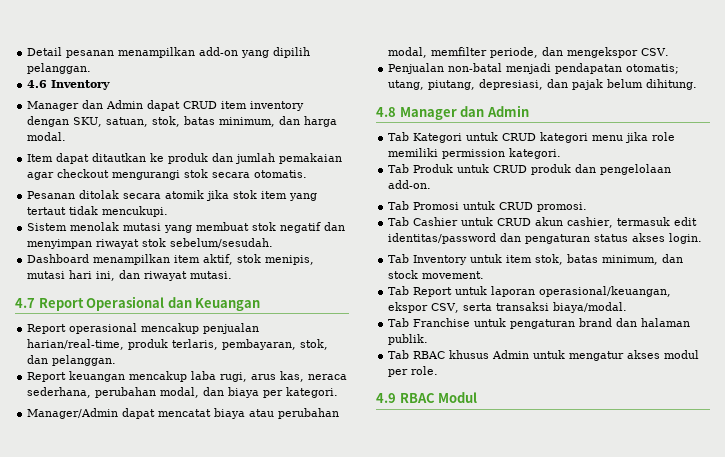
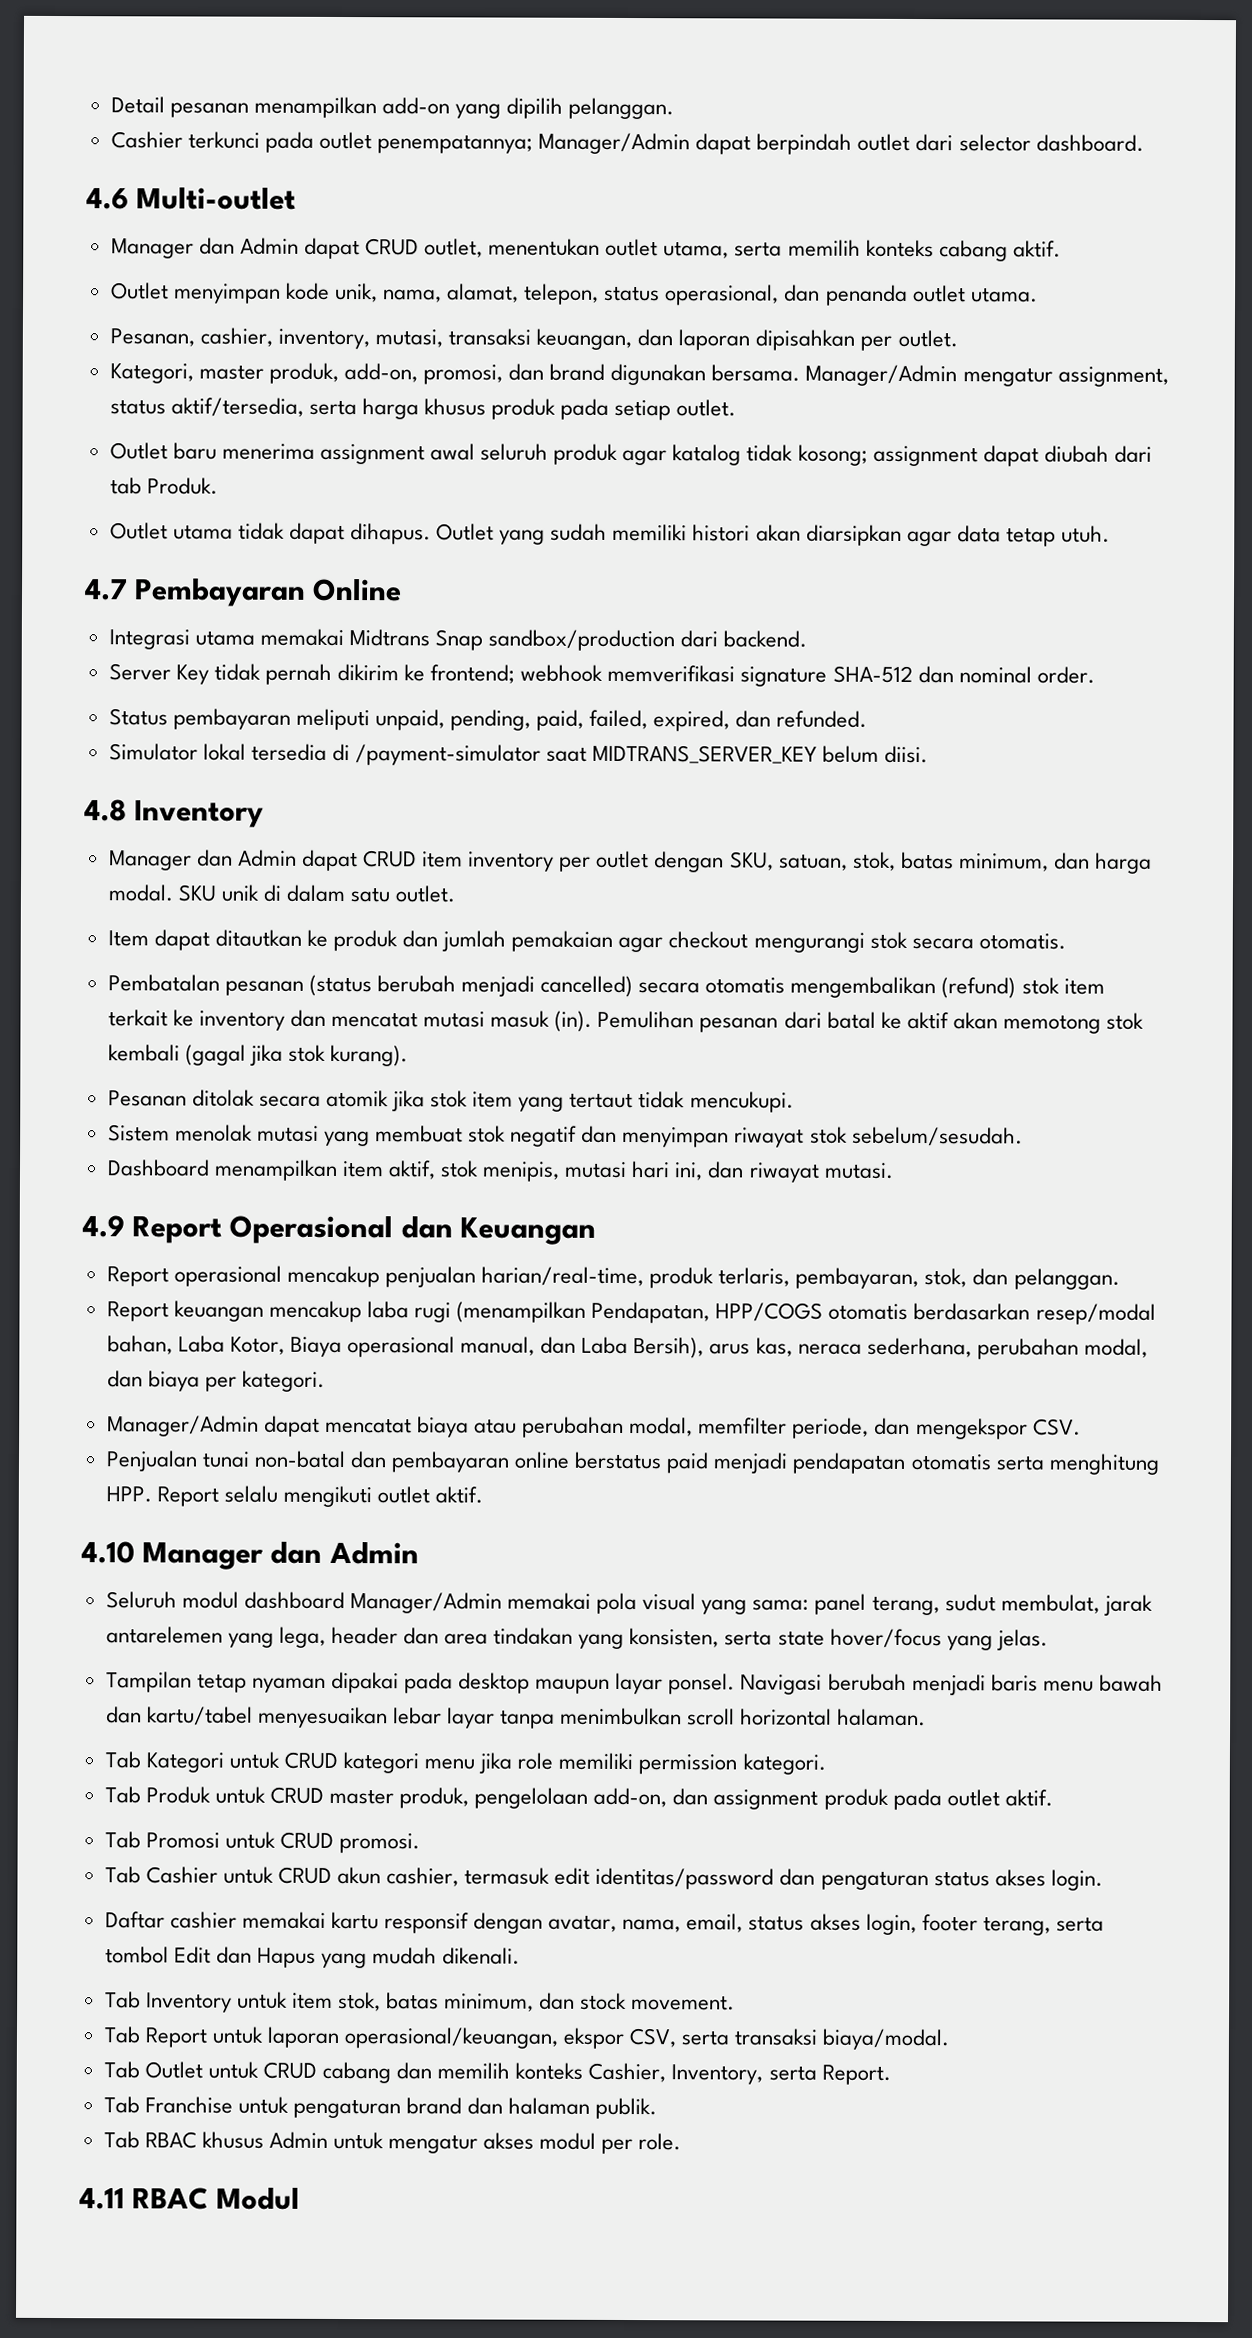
[27,80,48,88] 4.6 -> [110,131,1144,155] [86,187,297,210] [110,237,1061,262] [110,282,1038,306] [109,327,958,351] [109,362,1169,387] [109,397,737,421] [109,442,1152,467] [109,477,218,495] [109,522,1110,547] [84,578,403,607] [108,628,808,652] [108,663,1095,687] [108,708,868,732] [108,743,929,766] [84,799,127,822] Cashier terkunci pada outlet penempatannya; Manager/Admin dapat berpindah outlet dari selector dashboard. // 4.6 Multi-outlet // Manager dan Admin dapat CRUD outlet, menentukan outlet utama, serta memilih konteks cabang aktif. // Outlet menyimpan kode unik, nama, alamat, telepon, status operasional, dan penanda outlet utama. // Pesanan, cashier, inventory, mutasi, transaksi keuangan, dan laporan dipisahkan per outlet. // Kategori, master produk, add-on, promosi, dan brand digunakan bersama. Manager/Admin mengatur assignment, status aktif/tersedia, serta harga khusus produk pada setiap outlet. // Outlet baru menerima assignment awal seluruh produk agar katalog tidak kosong; assignment dapat diubah dari tab Produk. // Outlet utama tidak dapat dihapus. Outlet yang sudah memiliki histori akan diarsipkan agar data tetap utuh. // 4.7 Pembayaran Online // Integrasi utama memakai Midtrans Snap sandbox/production dari backend. // Server Key tidak pernah dikirim ke frontend; webhook memverifikasi signature SHA-512 dan nominal order. // Status pembayaran meliputi unpaid, pending, paid, failed, expired, dan refunded. // Simulator lokal tersedia di /payment-simulator saat MIDTRANS_SERVER_KEY belum diisi. // 4.8
(305, 106) none -> [559,850,650,872] per outlet
(67, 136) none -> [177,884,456,903] SKU unik di dalam satu outlet.
(308, 174) none -> [107,974,1105,999] [107,1009,1144,1034] [107,1044,409,1067] // Pembatalan pesanan (status berubah menjadi cancelled) secara otomatis mengembalikan (refund) stok item terkait ke inventory dan mencatat mutasi masuk (in). Pemulihan pesanan dari batal ke aktif akan memotong stok kembali (gagal jika stok kurang).
[15,298,35,308] 4.7 -> [82,1215,125,1238] 4.9
[220,372,248,382] rugi, -> [414,1301,1156,1325] [106,1335,705,1359] rugi (menampilkan Pendapatan, HPP/COGS otomatis berdasarkan resep/modal bahan, Laba Kotor, Biaya operasional manual, dan Laba Bersih),
[448,63,680,74] [388,79,698,90] [376,105,529,120] non-batal menjadi pendapatan otomatis; utang, piutang, depresiasi, dan pajak belum dihitung. // 4.8 Manager dan Admin -> [201,1450,1160,1475] [105,1485,484,1508] [81,1541,419,1570] [105,1591,1153,1616] [105,1626,1048,1651] [105,1671,1163,1696] [105,1706,927,1729] tunai non-batal dan pembayaran online berstatus paid menjadi pendapatan otomatis serta menghitung HPP. Report selalu mengikuti outlet aktif. // 4.10 Manager dan Admin // Seluruh modul dashboard Manager/Admin memakai pola visual yang sama: panel terang, sudut membulat, jarak antarelemen yang lega, header dan area tindakan yang konsisten, serta state hover/focus yang jelas. // Tampilan tetap nyaman dipakai pada desktop maupun layar ponsel. Navigasi berubah menjadi baris menu bawah dan kartu/tabel menyesuaikan lebar layar tanpa menimbulkan scroll horizontal halaman.
[531,164,672,175] [388,180,432,189] produk dan pengelolaan add-on. -> [329,1787,1053,1811] master produk, pengelolaan add-on, dan assignment produk pada outlet aktif.
(703, 238) none -> [104,1911,1104,1936] [104,1946,521,1969] // Daftar cashier memakai kartu responsif dengan avatar, nama, email, status akses login, footer terang, serta tombol Edit dan Hapus yang mudah dikenali.
(628, 307) none -> [103,2061,891,2085] // Tab Outlet untuk CRUD cabang dan memilih konteks Cashier, Inventory, serta Report.
[376,393,396,403] 4.9 -> [79,2187,125,2210] 4.11

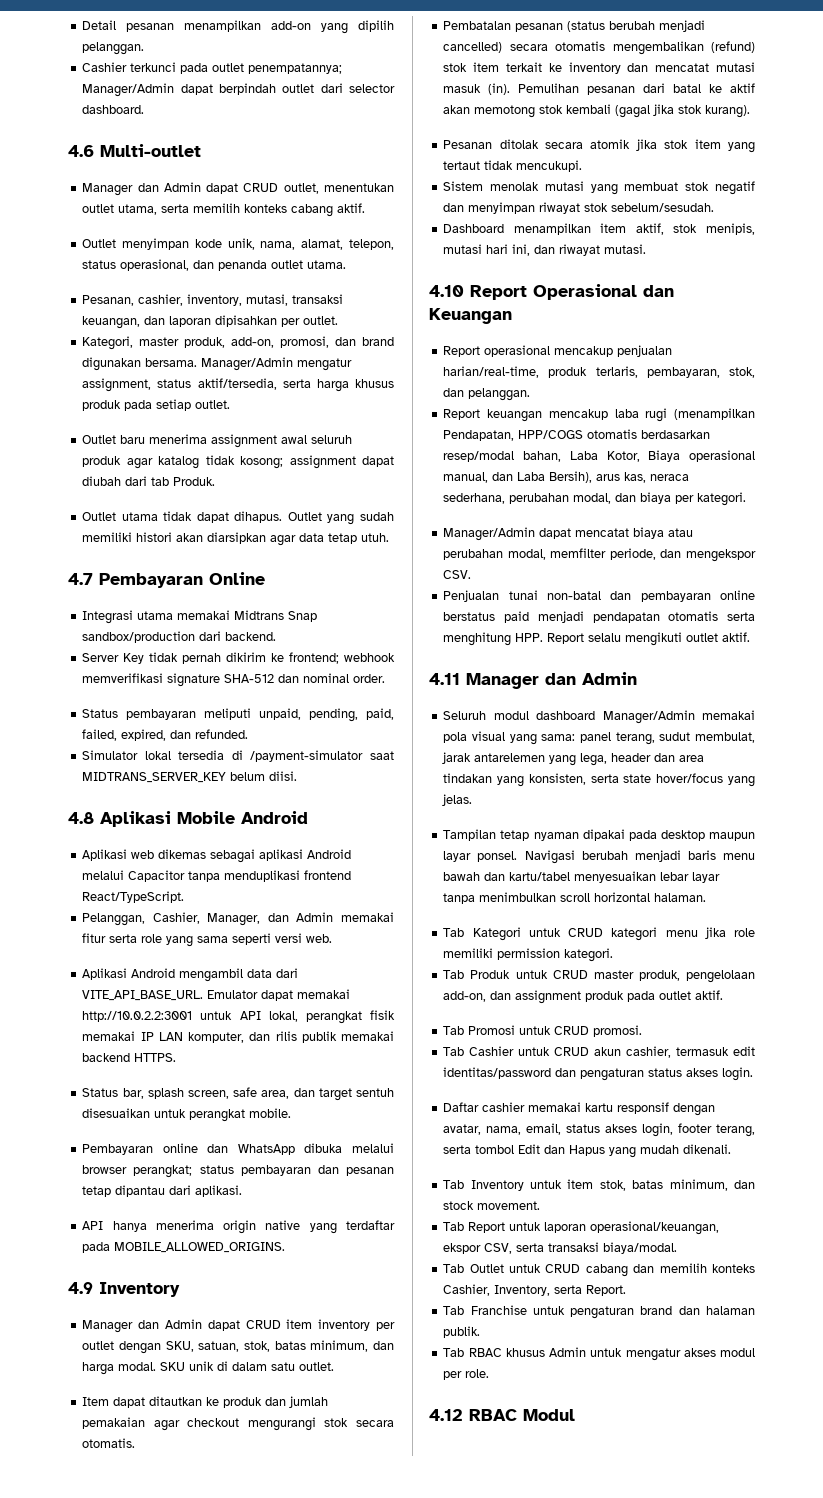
(127, 810) none -> [100,811,308,827] [82,849,352,863] [82,870,352,882] [82,891,185,903] [82,912,394,926] [82,933,333,947] [82,968,299,982] [82,989,351,1001] [82,1010,395,1024] [82,1031,394,1043] [82,1053,177,1062] [82,1087,394,1101] [82,1108,292,1122] [82,1143,394,1155] [82,1165,394,1178] [82,1185,243,1197] [82,1220,395,1234] [82,1242,286,1253] [68,1282,93,1294] Aplikasi Mobile Android // Aplikasi web dikemas sebagai aplikasi Android melalui Capacitor tanpa menduplikasi frontend React/TypeScript. // Pelanggan, Cashier, Manager, dan Admin memakai fitur serta role yang sama seperti versi web. // Aplikasi Android mengambil data dari VITE_API_BASE_URL. Emulator dapat memakai http://10.0.2.2:3001 untuk API lokal, perangkat fisik memakai IP LAN komputer, dan rilis publik memakai backend HTTPS. // Status bar, splash screen, safe area, dan target sentuh disesuaikan untuk perangkat mobile. // Pembayaran online dan WhatsApp dibuka melalui browser perangkat; status pembayaran dan pesanan tetap dipantau dari aplikasi. // API hanya menerima origin native yang terdaftar pada MOBILE_ALLOWED_ORIGINS. // 4.9
[82,1215,125,1238] 4.9 -> [429,285,464,297] 4.10
[81,1541,135,1564] 4.10 -> [429,673,460,685] 4.11
[79,2187,125,2210] 4.11 -> [429,1409,463,1421] 4.12

